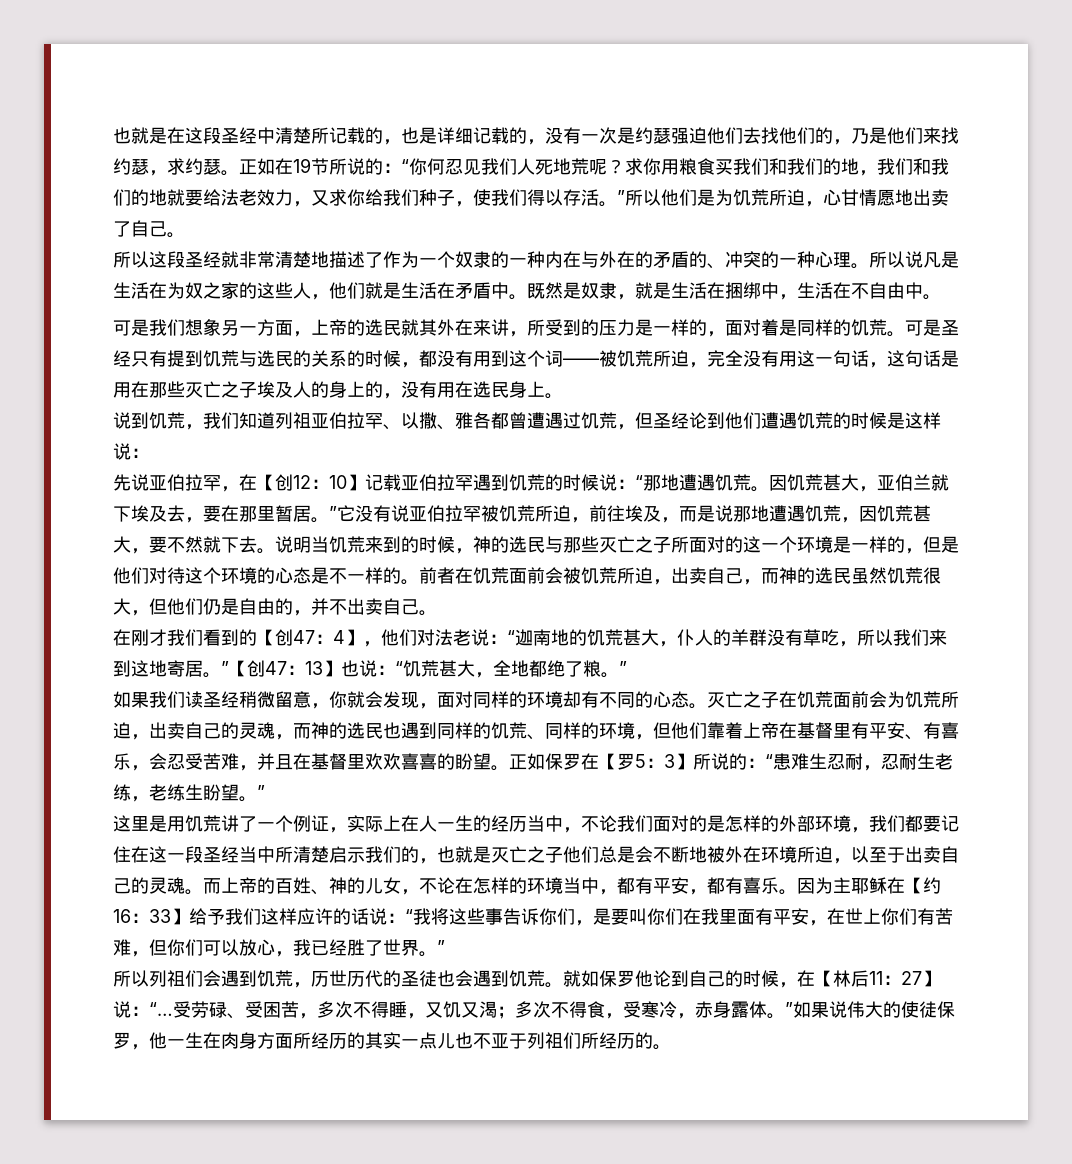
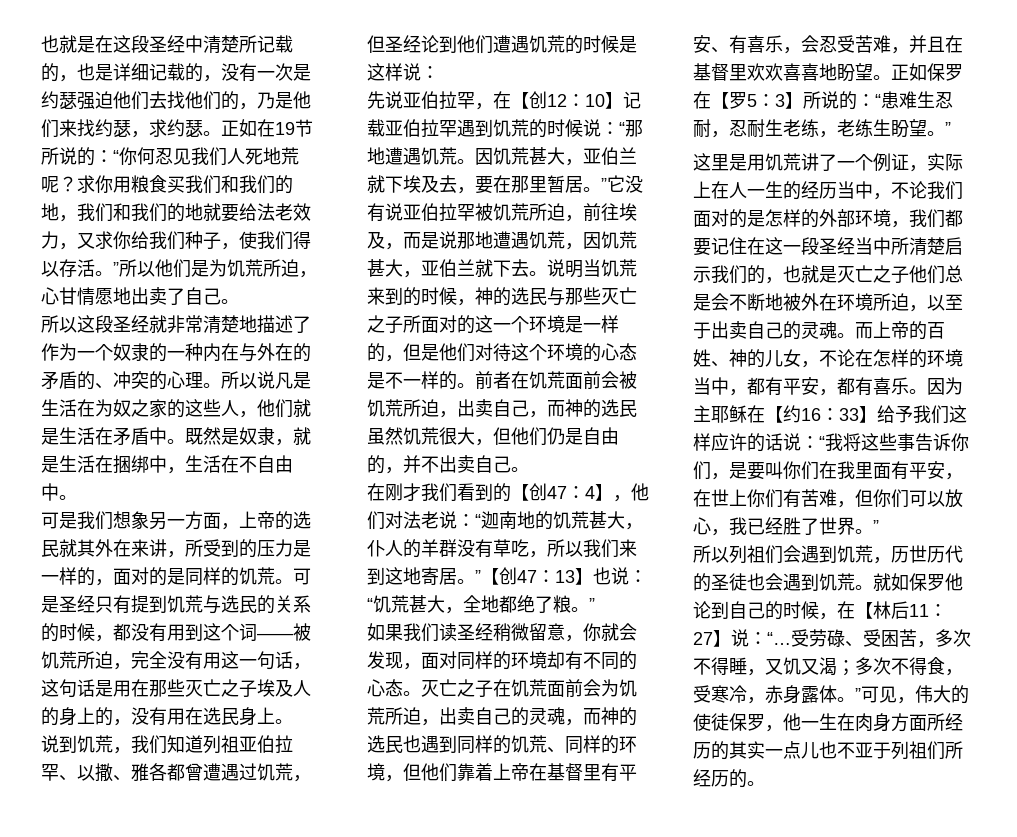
[779,251,815,268] 一种 -> (167, 380) none
[761,319,779,336] 着 -> [149,567,167,586] 的
[149,536,203,553] 要不然 -> [421,259,475,277] 亚伯兰
[437,753,455,770] 的 -> [819,63,837,81] 地
[793,1001,847,1018] 如果说 -> [861,686,915,704] 可见，

